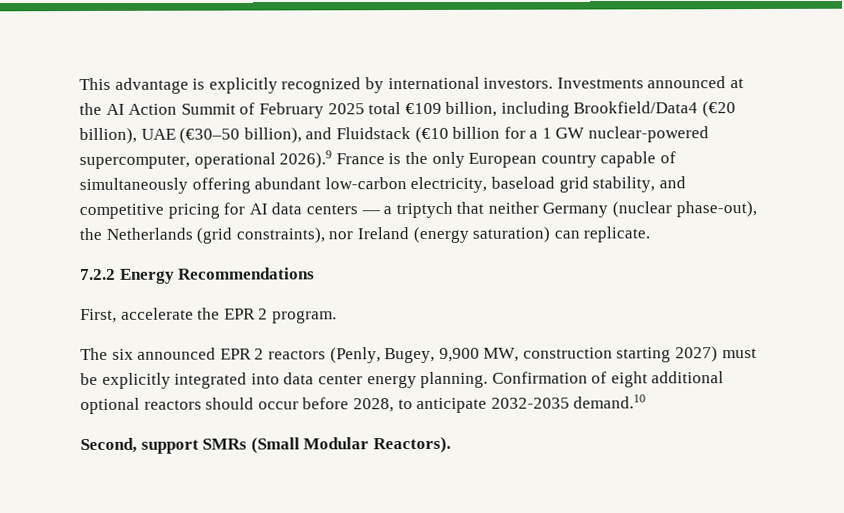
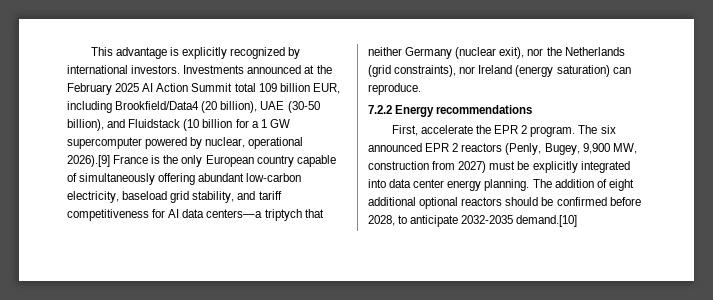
(102, 109) none -> [67,83,140,95] February 2025
[239,101,498,119] of February 2025 total €109 billion, -> [234,83,340,94] total 109 billion EUR,
[702,101,737,118] (€20 -> [201,101,218,113] (20
[179,127,241,144] (€30–50 -> [287,101,320,113] (30-50
[414,126,449,144] (€10 -> [183,119,200,131] (10
[588,126,710,143] [79,150,333,170] nuclear-powered supercomputer, operational 2026).9 -> [67,137,304,149] [67,155,110,167] supercomputer powered by nuclear, operational 2026).[9]
[79,203,220,220] competitive pricing -> [258,191,282,200] [67,209,149,221] tariff competitiveness
[305,204,393,215] centers — a -> [206,209,263,218] centers—a
[675,201,757,218] phase-out), -> [499,47,544,59] exit), nor
[583,226,651,243] replicate. -> [368,83,421,95] reproduce.
[178,267,316,280] Recommendations -> [436,105,533,114] recommendations
(337, 317) // -> (576, 131) none
[616,347,672,363] starting -> [432,161,456,170] from
[491,371,588,384] Confirmation -> [532,179,594,188] The addition
[257,401,299,410] occur -> [541,197,607,206] be confirmed
[573,394,647,409] [80,436,451,454] demand.10 // Second, support SMRs (Small Modular Reactors). -> [516,215,578,227] demand.[10]

